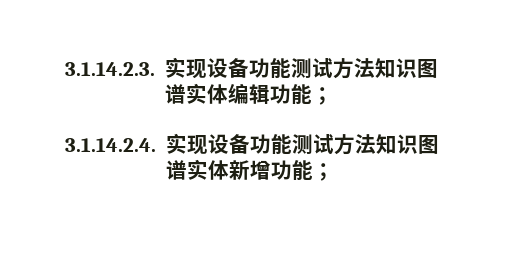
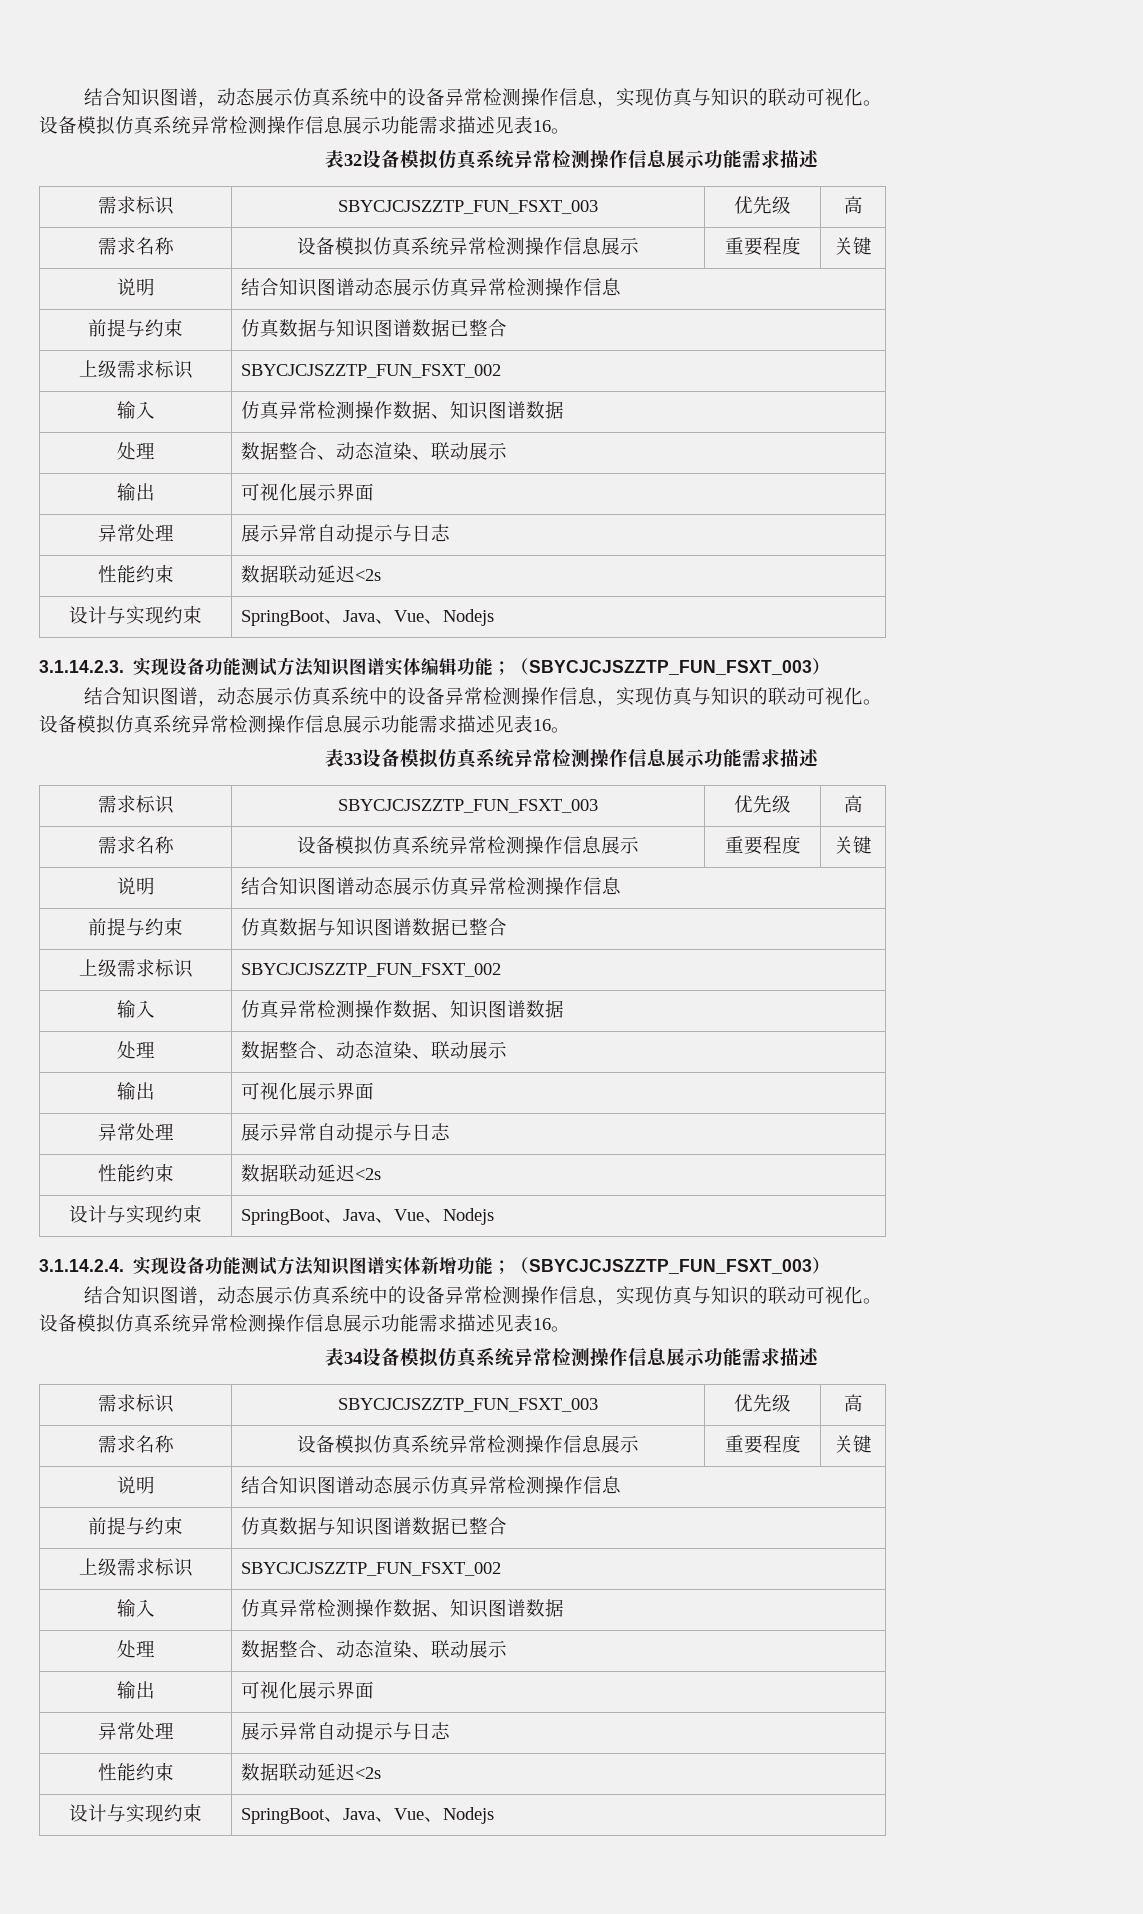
(65, 69) none -> [83,88,882,108] [39,116,570,135] [325,149,819,170] [97,196,174,215] [338,200,598,214] [734,196,791,214] [843,196,863,214] [97,237,174,255] [297,237,639,256] [724,237,801,256] [834,237,872,255] [116,278,155,296] [240,278,621,297] [88,318,183,337] [240,319,507,338] [78,360,193,379] [240,364,501,378] [116,401,155,419] [240,401,564,420] [116,442,155,460] [240,442,507,460] [116,483,155,501] [240,483,374,501] [97,524,174,542] [240,524,450,542] [97,564,174,583] [240,565,381,583] [69,605,202,625] [240,609,494,626] 结合知识图谱，动态展示仿真系统中的设备异常检测操作信息，实现仿真与知识的联动可视化。 // 设备模拟仿真系统异常检测操作信息展示功能需求描述见表16。 // 表32设备模拟仿真系统异常检测操作信息展示功能需求描述 // 需求标识 | SBYCJCJSZZTP_FUN_FSXT_003 | 优先级 | 高 // 需求名称 | 设备模拟仿真系统异常检测操作信息展示 | 重要程度 | 关键 // 说明 | 结合知识图谱动态展示仿真异常检测操作信息 // 前提与约束 | 仿真数据与知识图谱数据已整合 // 上级需求标识 | SBYCJCJSZZTP_FUN_FSXT_002 // 输入 | 仿真异常检测操作数据、知识图谱数据 // 处理 | 数据整合、动态渲染、联动展示 // 输出 | 可视化展示界面 // 异常处理 | 展示异常自动提示与日志 // 性能约束 | 数据联动延迟<2s // 设计与实现约束 | SpringBoot、Java、Vue、Nodejs //
(334, 96) none -> [511,658,831,675] [83,687,882,707] [39,715,570,734] [325,748,819,769] [97,795,174,814] [338,799,598,813] [734,795,791,813] [843,795,863,813] [97,836,174,854] [297,836,639,855] [724,836,801,855] [834,836,872,854] [116,877,155,895] [240,877,621,896] [88,917,183,936] [240,918,507,937] [78,959,193,978] [240,963,501,977] [116,1000,155,1018] [240,1000,564,1019] [116,1041,155,1059] [240,1041,507,1059] [116,1082,155,1100] [240,1082,374,1100] [97,1123,174,1141] [240,1123,450,1141] [97,1163,174,1182] [240,1164,381,1182] [69,1204,202,1224] [240,1208,494,1225] （SBYCJCJSZZTP_FUN_FSXT_003） // 结合知识图谱，动态展示仿真系统中的设备异常检测操作信息，实现仿真与知识的联动可视化。 // 设备模拟仿真系统异常检测操作信息展示功能需求描述见表16。 // 表33设备模拟仿真系统异常检测操作信息展示功能需求描述 // 需求标识 | SBYCJCJSZZTP_FUN_FSXT_003 | 优先级 | 高 // 需求名称 | 设备模拟仿真系统异常检测操作信息展示 | 重要程度 | 关键 // 说明 | 结合知识图谱动态展示仿真异常检测操作信息 // 前提与约束 | 仿真数据与知识图谱数据已整合 // 上级需求标识 | SBYCJCJSZZTP_FUN_FSXT_002 // 输入 | 仿真异常检测操作数据、知识图谱数据 // 处理 | 数据整合、动态渲染、联动展示 // 输出 | 可视化展示界面 // 异常处理 | 展示异常自动提示与日志 // 性能约束 | 数据联动延迟<2s // 设计与实现约束 | SpringBoot、Java、Vue、Nodejs
(335, 172) none -> [511,1257,831,1274] [83,1286,882,1306] [39,1314,570,1333] [325,1347,819,1368] [97,1394,174,1413] [338,1398,598,1412] [734,1394,791,1412] [843,1394,863,1412] [97,1435,174,1453] [297,1435,639,1454] [724,1435,801,1454] [834,1435,872,1453] [116,1476,155,1494] [240,1476,621,1495] [88,1516,183,1535] [240,1517,507,1536] [78,1558,193,1577] [240,1562,501,1576] [116,1599,155,1617] [240,1599,564,1618] [116,1640,155,1658] [240,1640,507,1658] [116,1681,155,1699] [240,1681,374,1699] [97,1722,174,1740] [240,1722,450,1740] [97,1762,174,1781] [240,1763,381,1781] [69,1803,202,1823] [240,1807,494,1824] （SBYCJCJSZZTP_FUN_FSXT_003） // 结合知识图谱，动态展示仿真系统中的设备异常检测操作信息，实现仿真与知识的联动可视化。 // 设备模拟仿真系统异常检测操作信息展示功能需求描述见表16。 // 表34设备模拟仿真系统异常检测操作信息展示功能需求描述 // 需求标识 | SBYCJCJSZZTP_FUN_FSXT_003 | 优先级 | 高 // 需求名称 | 设备模拟仿真系统异常检测操作信息展示 | 重要程度 | 关键 // 说明 | 结合知识图谱动态展示仿真异常检测操作信息 // 前提与约束 | 仿真数据与知识图谱数据已整合 // 上级需求标识 | SBYCJCJSZZTP_FUN_FSXT_002 // 输入 | 仿真异常检测操作数据、知识图谱数据 // 处理 | 数据整合、动态渲染、联动展示 // 输出 | 可视化展示界面 // 异常处理 | 展示异常自动提示与日志 // 性能约束 | 数据联动延迟<2s // 设计与实现约束 | SpringBoot、Java、Vue、Nodejs

